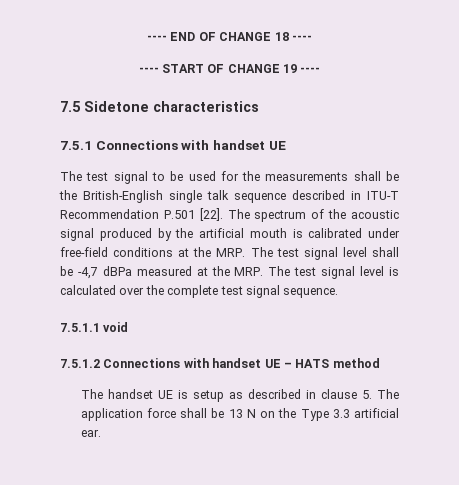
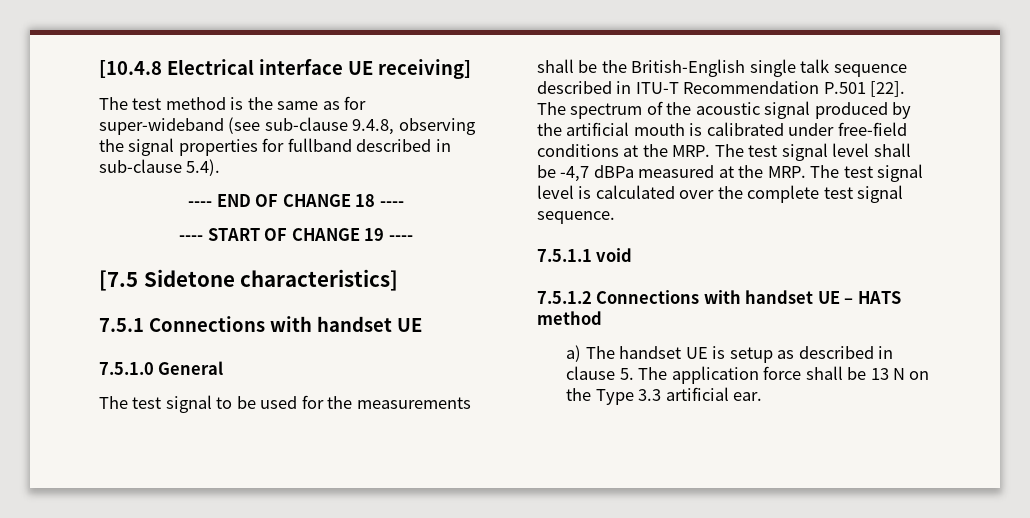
(147, 38) none -> [99,59,471,79] [99,96,367,110] [99,117,476,135] [99,138,451,156] [99,159,221,176] [10.4.8 Electrical interface UE receiving] // The test method is the same as for super-wideband (see sub-clause 9.4.8, observing the signal properties for fullband described in sub-clause 5.4). //
[60,101,259,112] 7.5 Sidetone characteristics -> [99,269,399,291] [7.5 Sidetone characteristics]
(286, 145) none -> [99,361,224,375] // 7.5.1.0 General
(380, 363) none -> [566,345,582,362] a)

